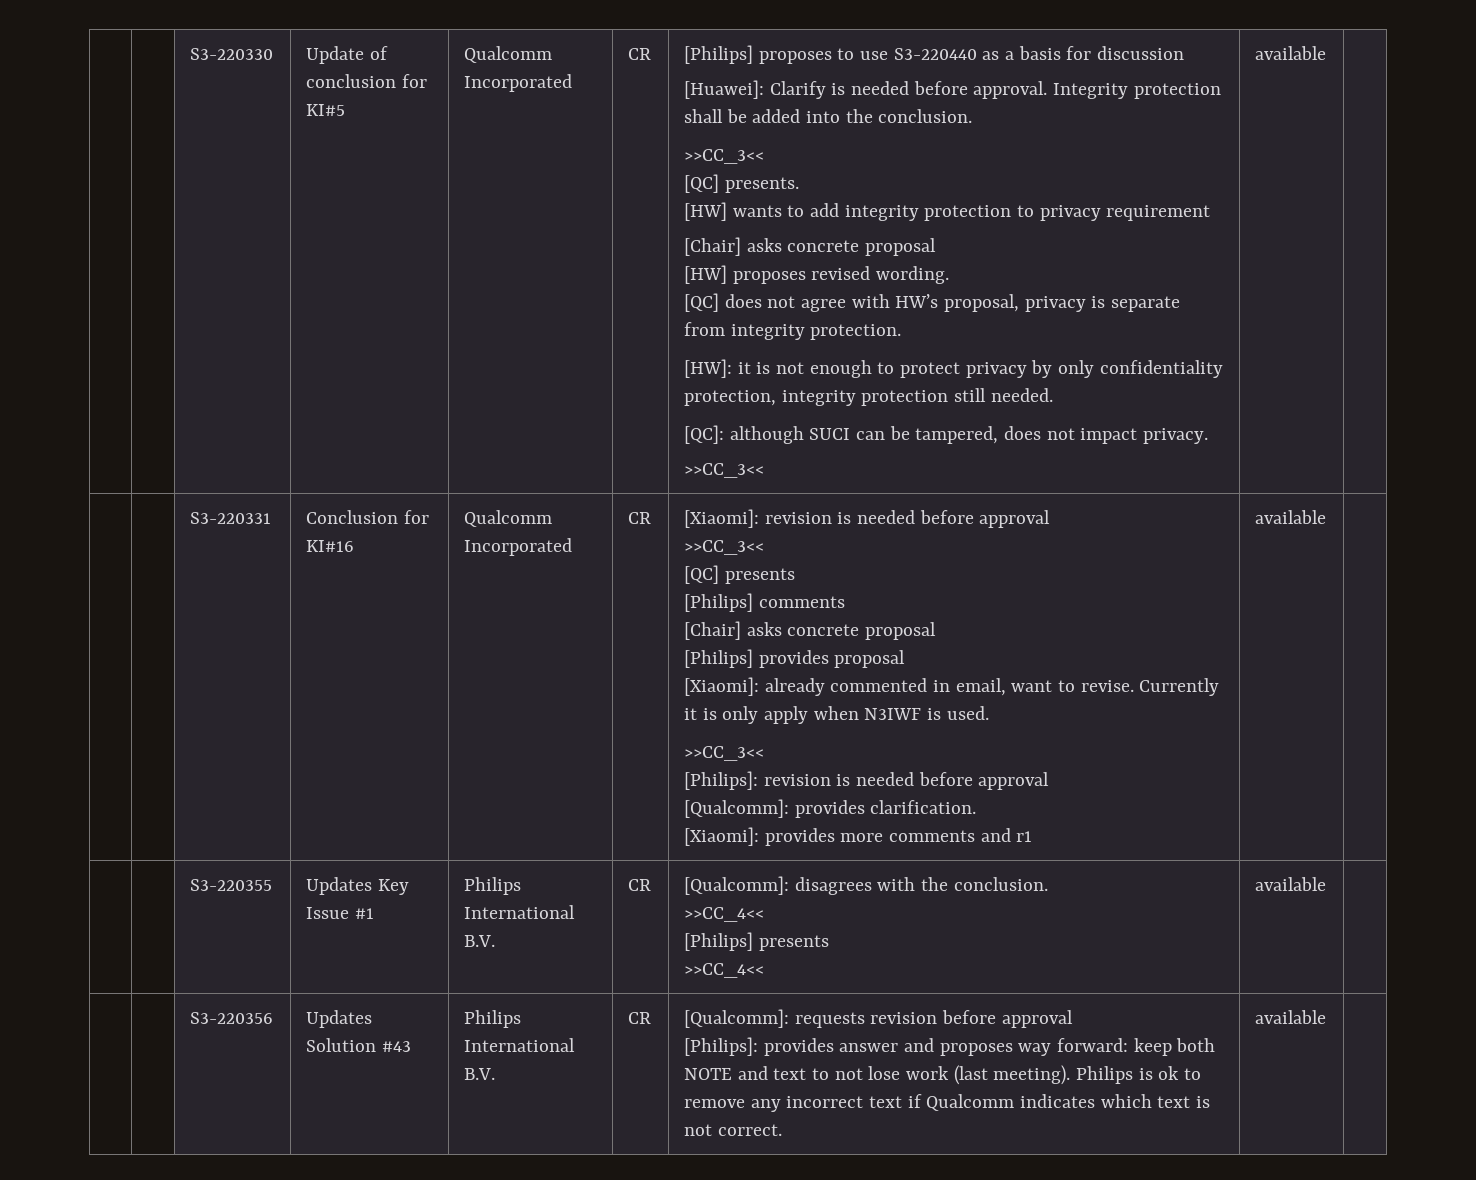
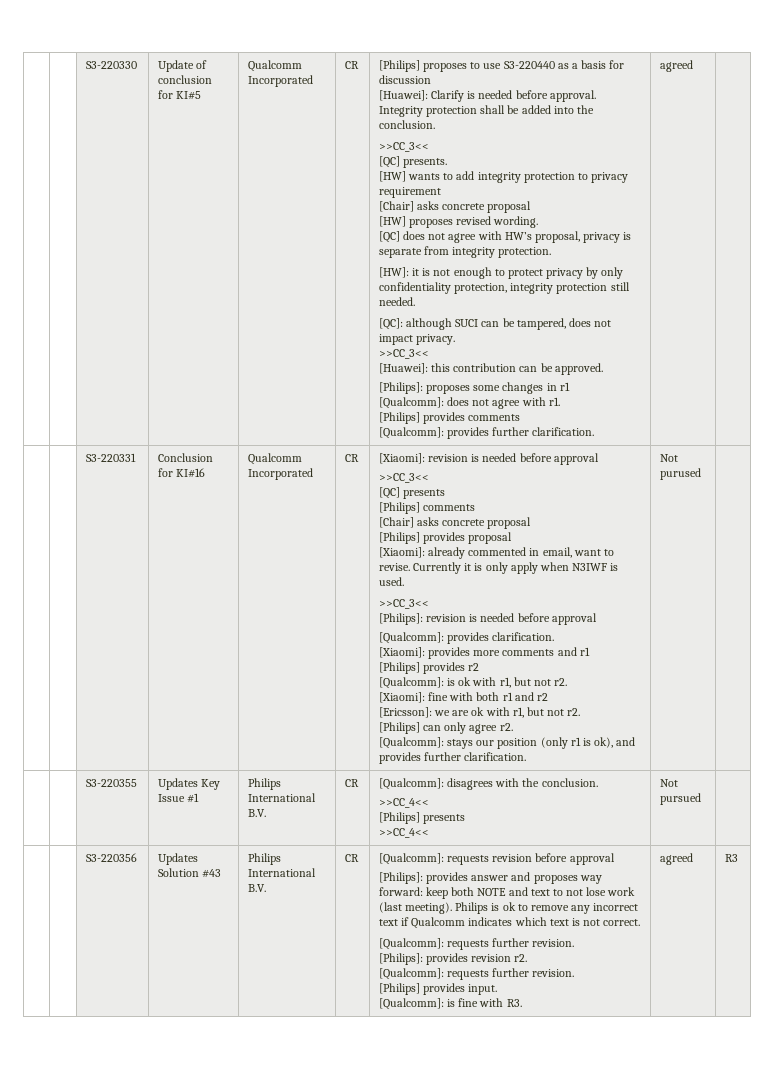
[1255,46,1327,60] | available -> [379,363,603,375] [379,382,570,394] [379,397,560,409] [379,412,521,424] [379,427,595,439] [660,60,694,72] // [Huawei]: this contribution can be approved. // [Philips]: proposes some changes in r1 // [Qualcomm]: does not agree with r1. // [Philips] provides comments // [Qualcomm]: provides further clarification. | agreed
[1255,510,1327,524] | available -> [379,662,480,674] [379,677,567,689] [379,692,548,703] [379,707,580,718] [379,722,513,734] [379,737,635,749] [379,752,527,764] [660,454,679,462] [660,468,702,480] // [Philips] provides r2 // [Qualcomm]: is ok with r1, but not r2. // [Xiaomi]: fine with both r1 and r2 // [Ericsson]: we are ok with r1, but not r2. // [Philips] can only agree r2. // [Qualcomm]: stays our position (only r1 is ok), and provides further clarification. | Not purused
[1255,877,1327,891] available -> [660,779,679,787] [660,793,702,805] Not pursued
[1255,1010,1327,1024] | available | -> [379,938,575,950] [379,953,528,965] [379,968,575,980] [379,983,498,995] [379,998,522,1010] [660,853,694,865] [725,854,739,862] // [Qualcomm]: requests further revision. // [Philips]: provides revision r2. // [Qualcomm]: requests further revision. // [Philips] provides input. // [Qualcomm]: is fine with R3. | agreed | R3

